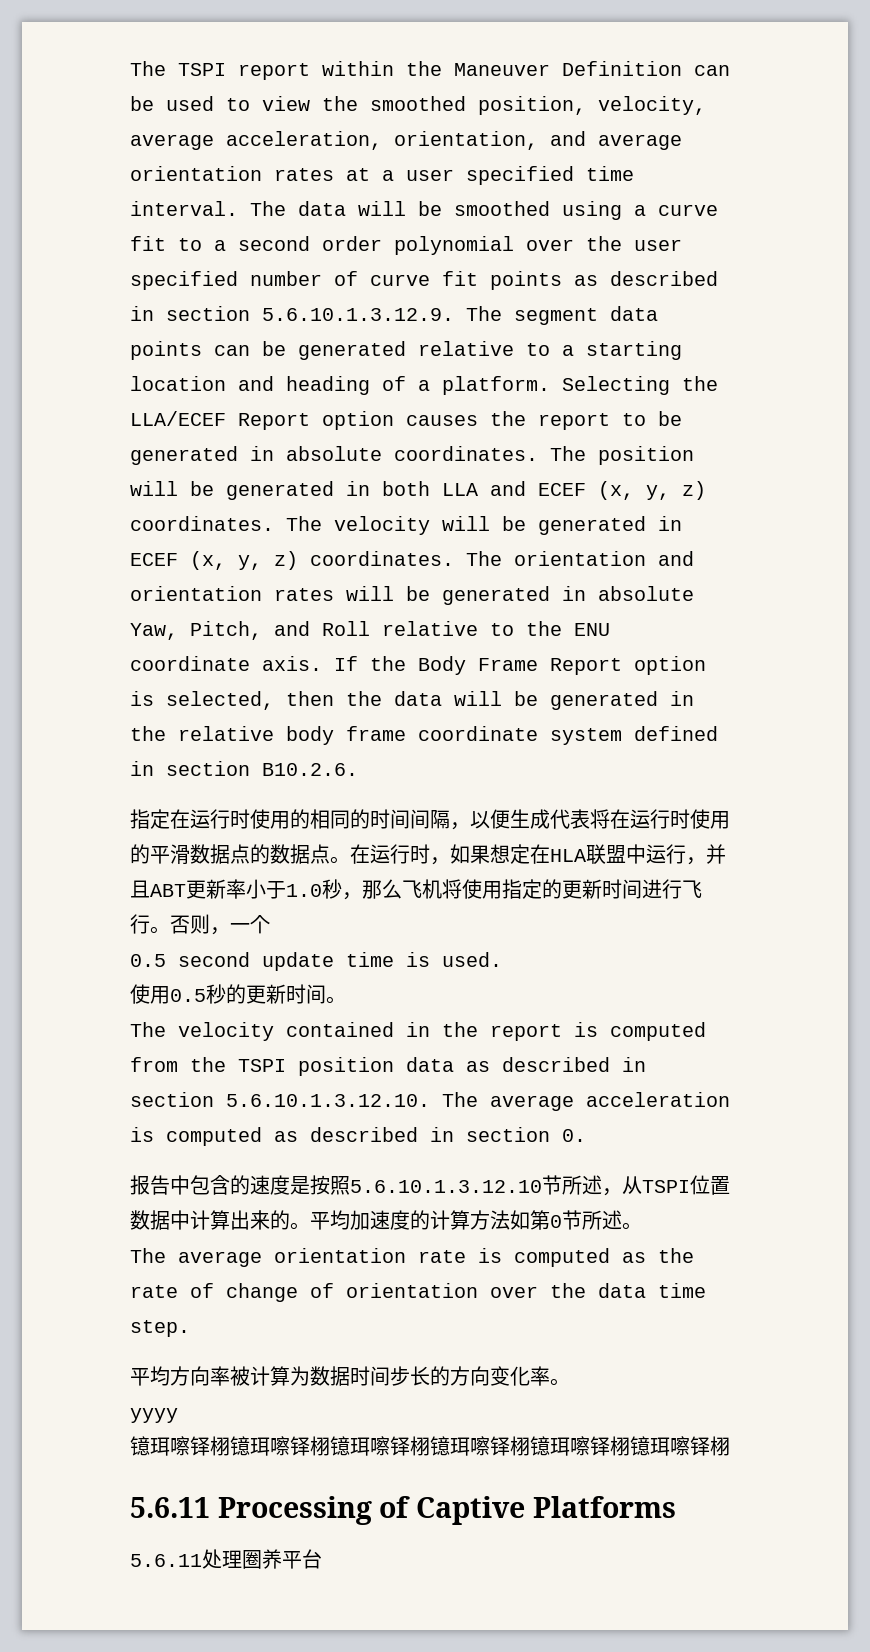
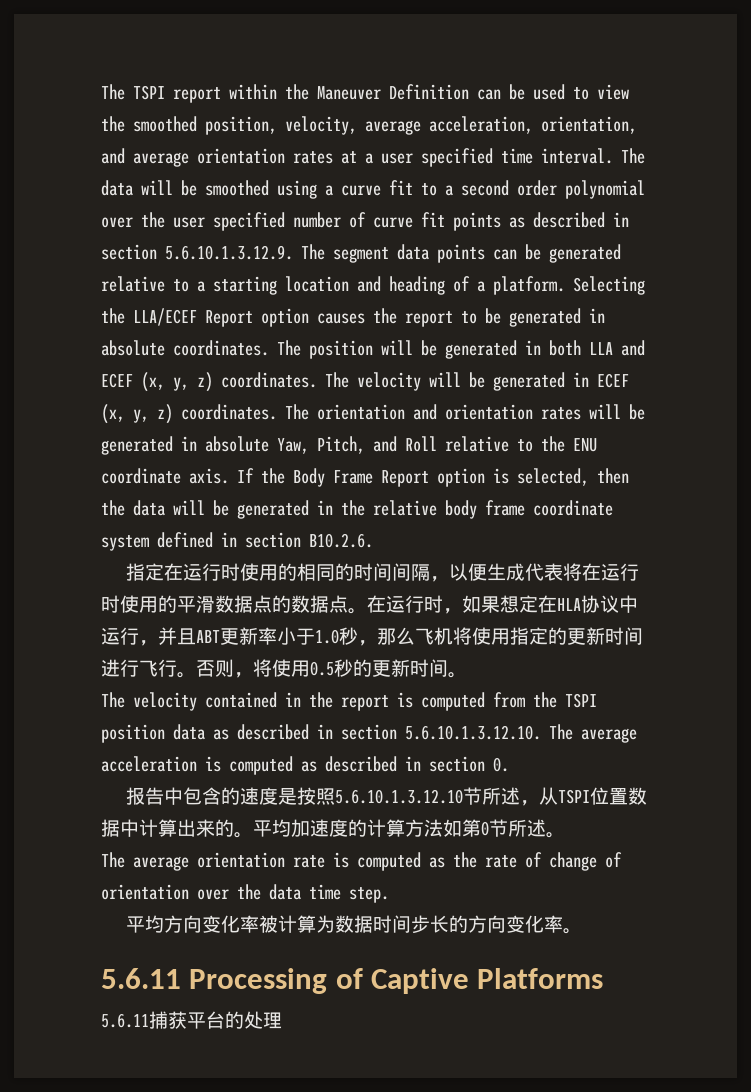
[586,844,626,865] 联盟 -> [581,595,619,613] 协议
[230,915,270,934] [130,952,502,971] 一个 // 0.5 second update time is used. // -> [253,659,272,677] 将
(210, 1376) none -> [201,915,240,933] 变化
[130,1408,178,1423] [130,1436,730,1456] // yyyy // 镱珥嚓铎栩镱珥嚓铎栩镱珥嚓铎栩镱珥嚓铎栩镱珥嚓铎栩镱珥嚓铎栩 -> (582, 931) none
[202,1549,322,1569] 处理圈养平台 -> [149,1011,282,1029] 捕获平台的处理

